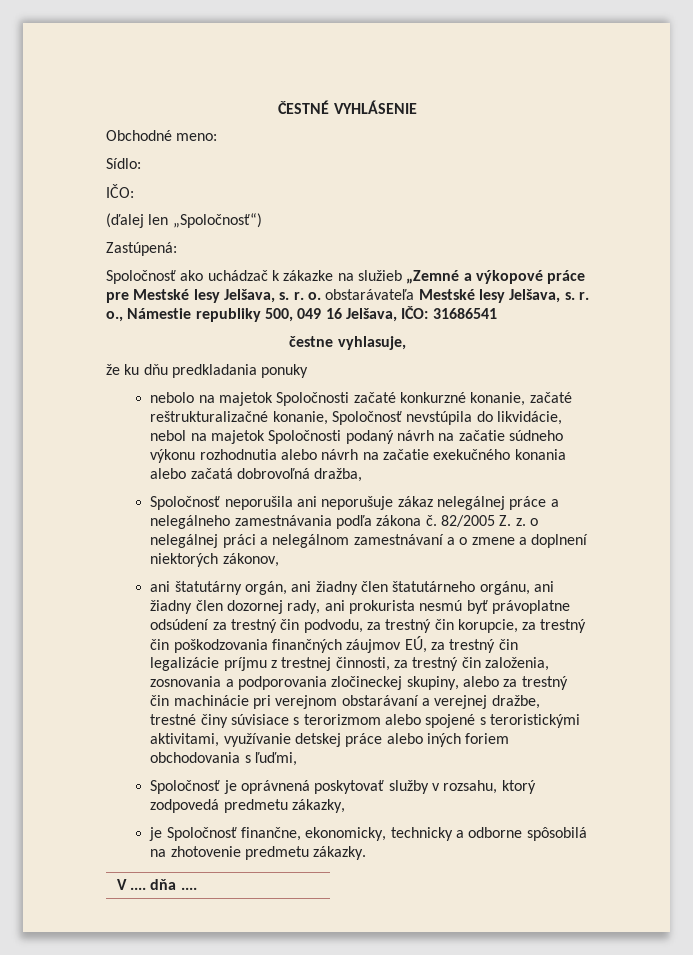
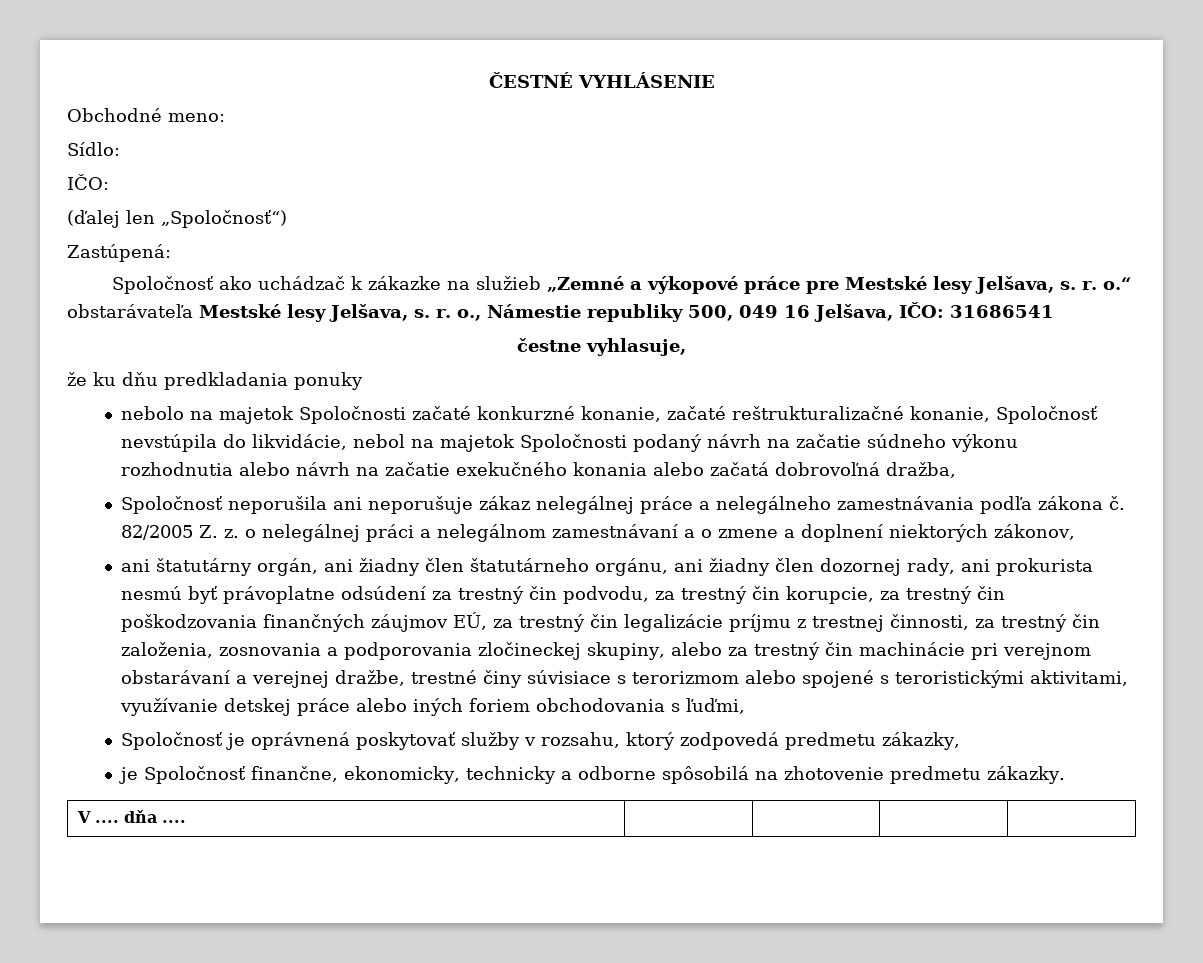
[307,292,321,300] o. -> [1103,277,1132,290] o.“

